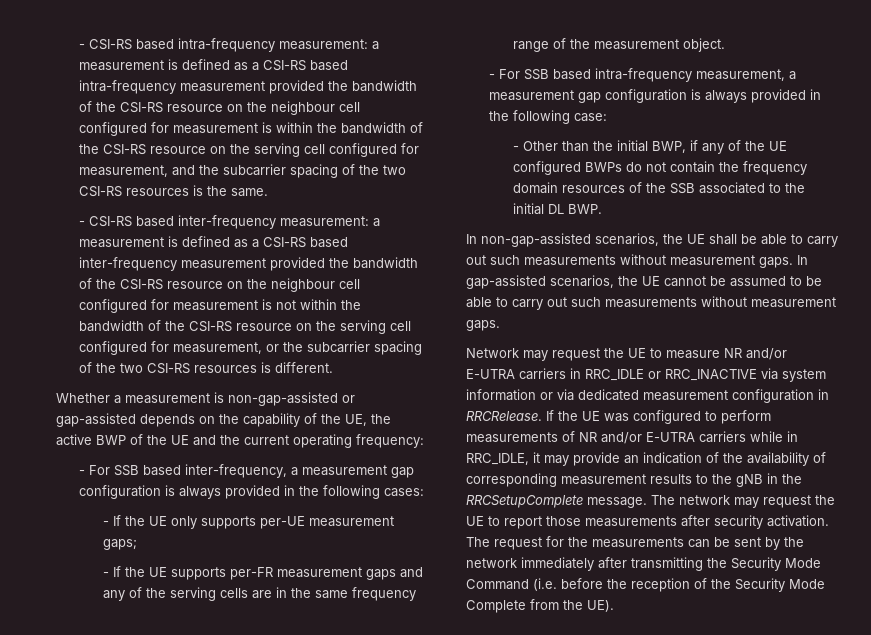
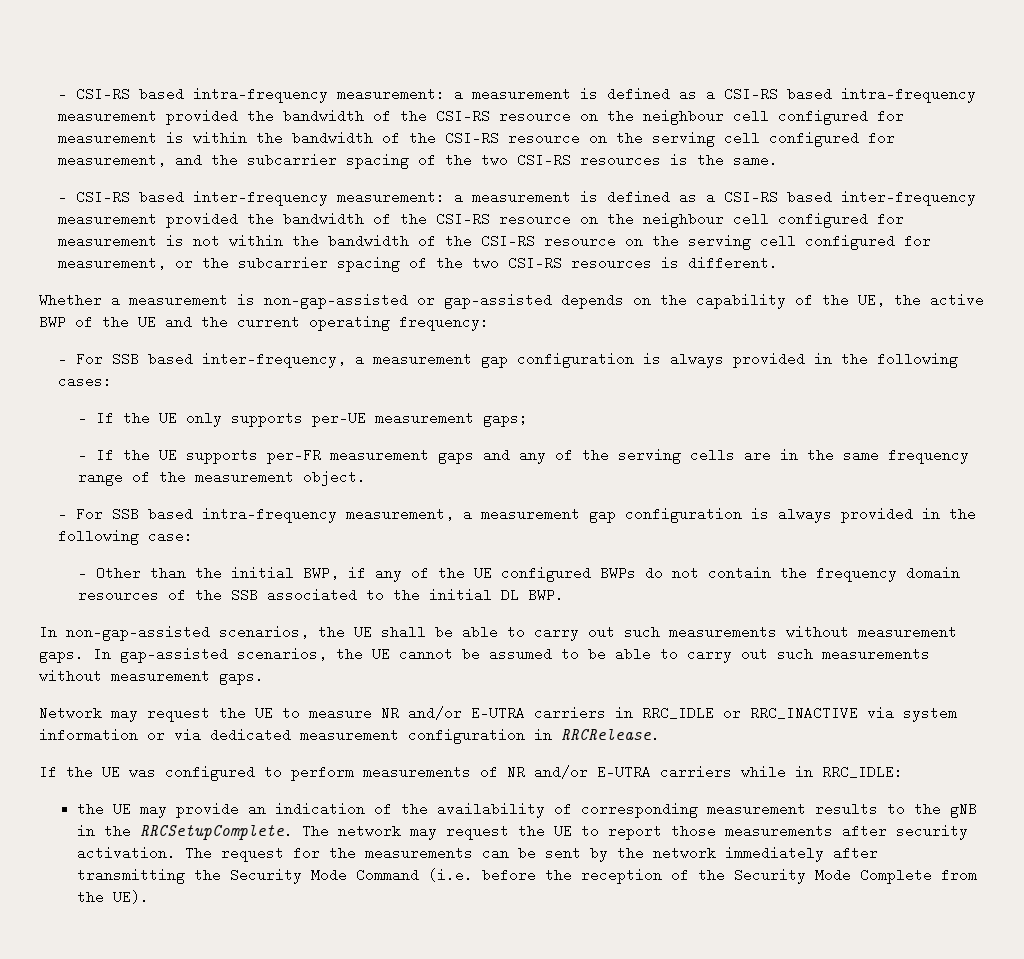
(542, 416) none -> (660, 735) //
[466,452,540,465] RRC_IDLE, it -> [822,765,903,779] [77,802,132,816] RRC_IDLE: // the UE
[466,495,647,508] RRCSetupComplete message. -> [140,824,294,840] RRCSetupComplete.

